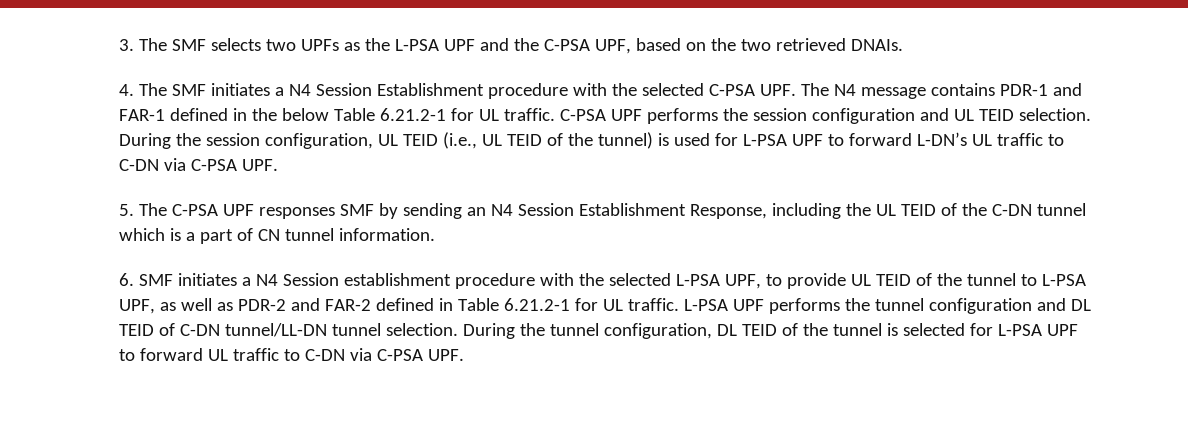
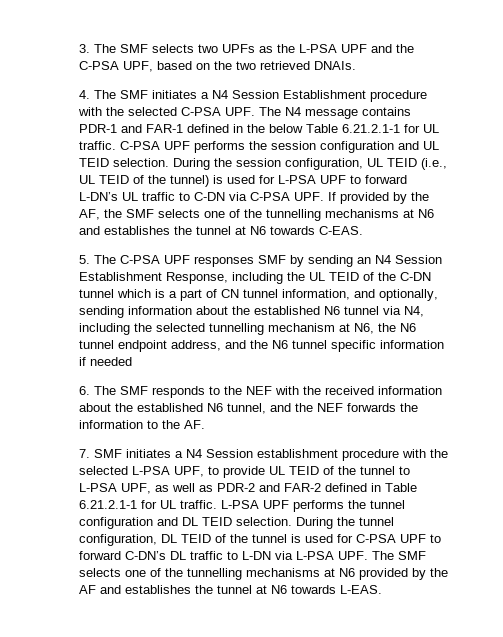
[379,108,446,121] 6.21.2-1 -> [341,124,400,133] 6.21.2.1-1
(278, 165) none -> [327,192,429,204] [78,209,434,221] [78,226,363,235] If provided by the AF, the SMF selects one of the tunnelling mechanisms at N6 and establishes the tunnel at N6 towards C-EAS.
[338,228,435,241] [118,273,134,286] information. // 6. -> [281,289,438,301] [78,306,424,318] [78,323,416,335] [78,340,444,352] [78,357,132,366] [78,386,442,398] [78,403,418,414] [78,420,205,429] [78,449,90,458] information, and optionally, sending information about the established N6 tunnel via N4, including the selected tunnelling mechanism at N6, the N6 tunnel endpoint address, and the N6 tunnel specific information if needed // 6. The SMF responds to the NEF with the received information about the established N6 tunnel, and the NEF forwards the information to the AF. // 7.
[503,298,570,311] 6.21.2-1 -> [78,500,137,509] 6.21.2.1-1
[158,323,381,337] of C-DN tunnel/LL-DN tunnel -> (232, 521) none
[902,323,1078,336] [118,348,464,361] selected for L-PSA UPF to forward UL traffic to C-DN via C-PSA UPF. -> [304,534,441,543] [78,551,426,560] [78,568,448,580] [78,585,382,594] used for C-PSA UPF to forward C-DN’s DL traffic to L-DN via L-PSA UPF. The SMF selects one of the tunnelling mechanisms at N6 provided by the AF and establishes the tunnel at N6 towards L-EAS.

